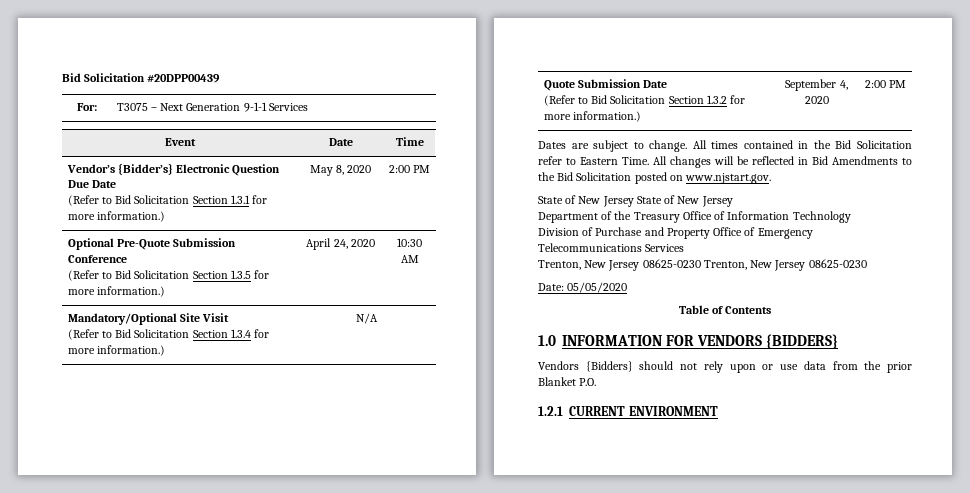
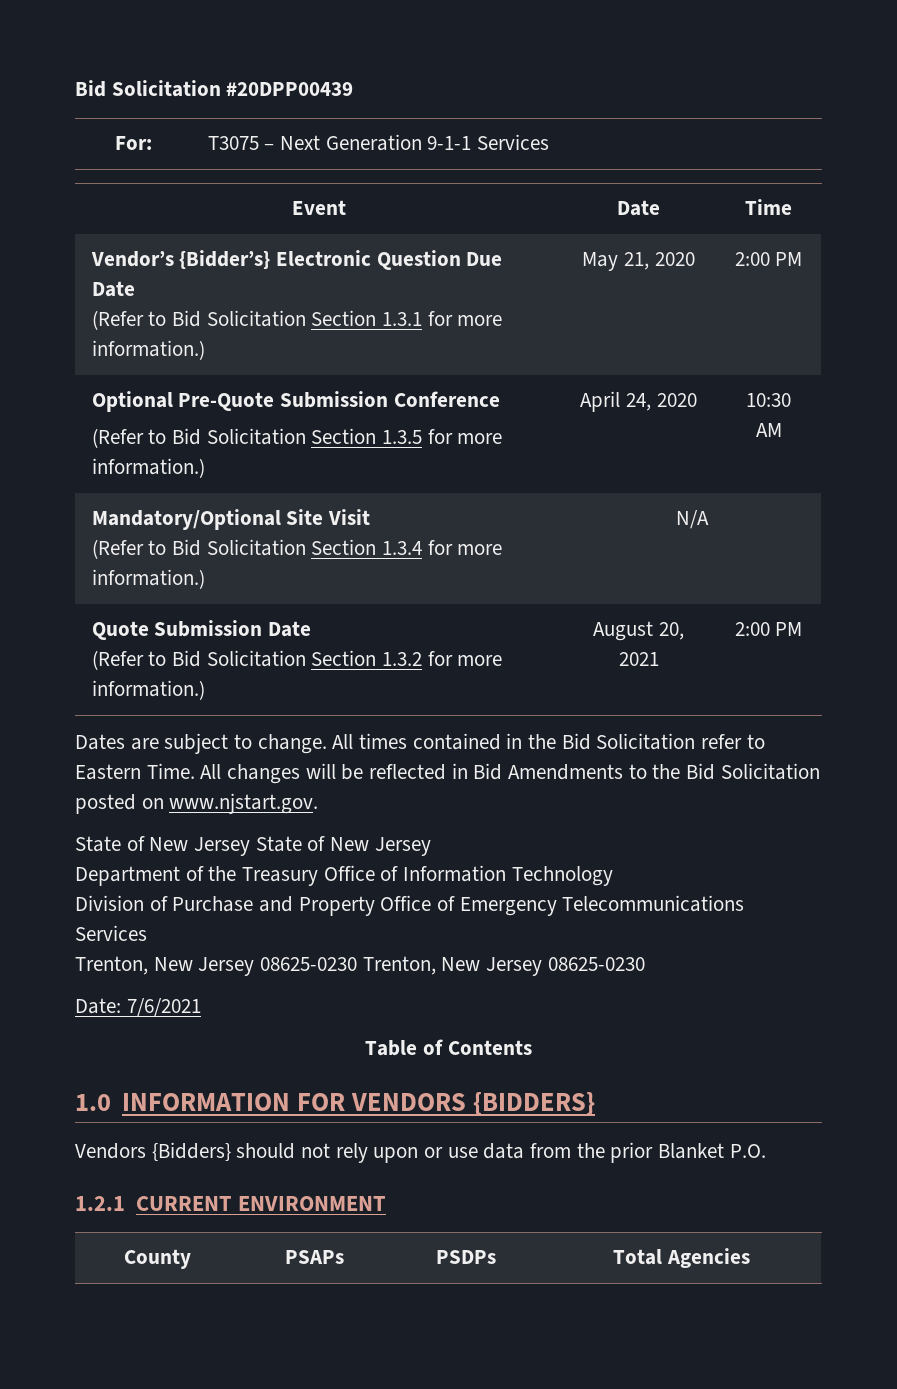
[336,165,344,175] 8, -> [624,252,649,270] 21,
[785,79,848,91] [804,96,829,104] September 4, 2020 -> [593,621,684,641] [618,652,659,666] August 20, 2021
[567,282,628,293] 05/05/2020 -> [126,998,201,1017] 7/6/2021
(718, 411) none -> [123,1249,191,1269] [284,1250,344,1264] [435,1250,496,1264] [613,1248,750,1268] // County | PSAPs | PSDPs | Total Agencies

